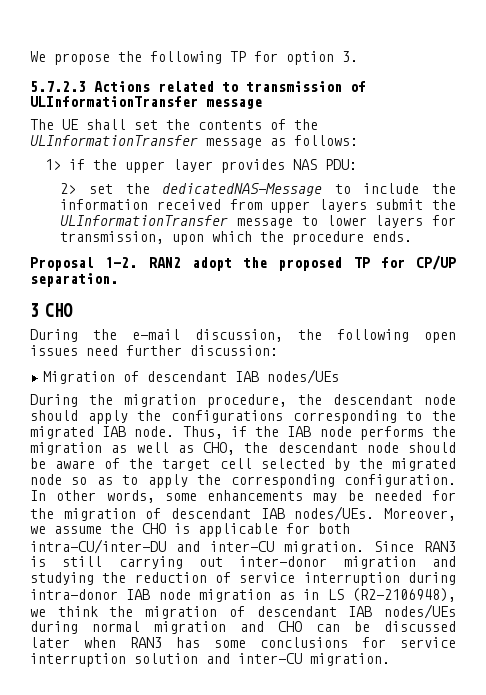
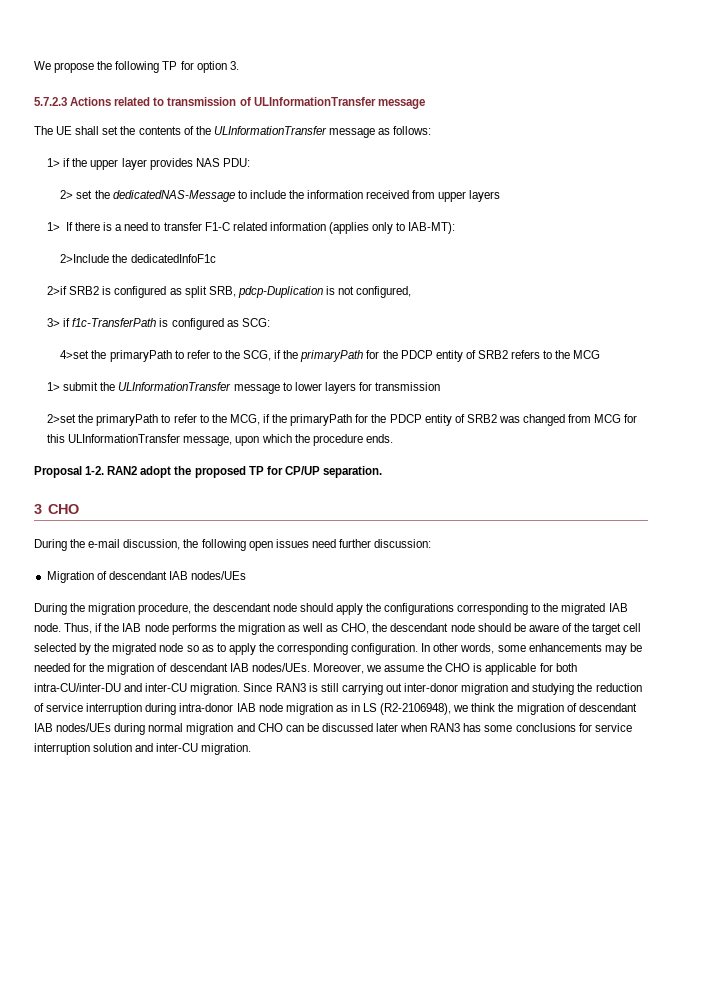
(367, 205) none -> [47,222,456,234] [60,254,216,263] [47,286,412,298] [47,318,270,330] [60,350,601,362] [47,382,61,391] // 1> If there is a need to transfer F1-C related information (applies only to IAB-MT): // 2>Include the dedicatedInfoF1c // 2>if SRB2 is configured as split SRB, pdcp-Duplication is not configured, // 3> if f1c-TransferPath is configured as SCG: // 4>set the primaryPath to refer to the SCG, if the primaryPath for the PDCP entity of SRB2 refers to the MCG // 1>
[60,231,165,244] transmission, -> [375,382,441,391] [47,414,638,426] [47,434,233,446] transmission // 2>set the primaryPath to refer to the MCG, if the primaryPath for the PDCP entity of SRB2 was changed from MCG for this ULInformationTransfer message,

